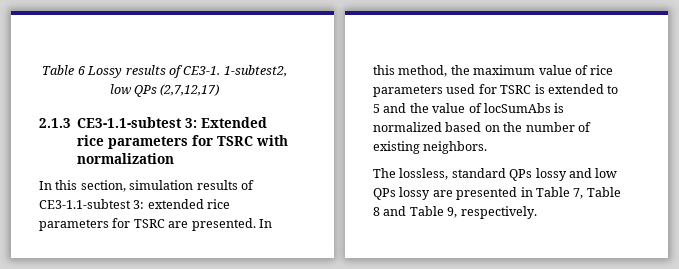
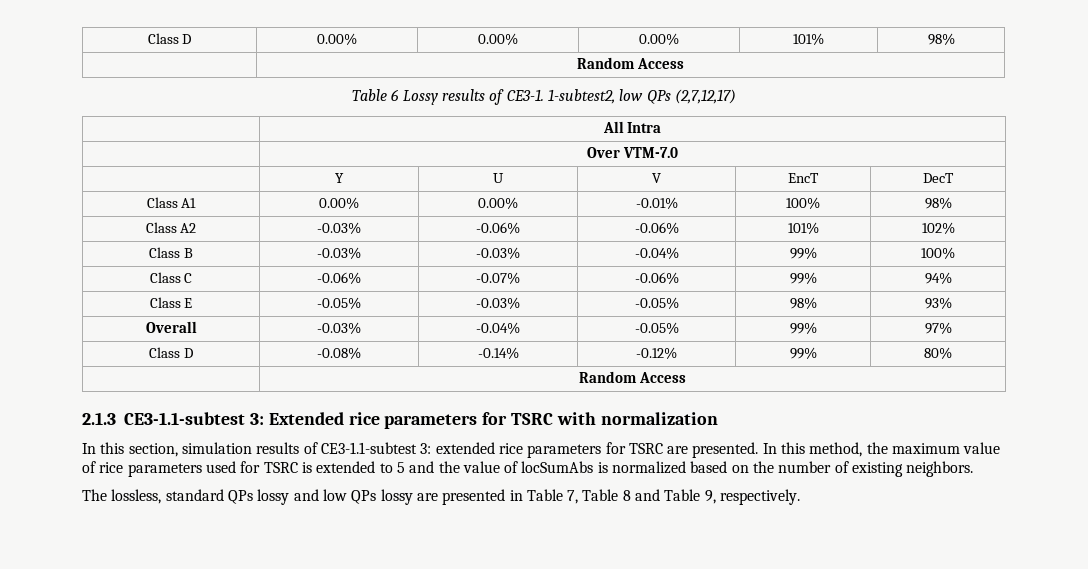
(42, 70) none -> [147,33,192,44] [317,33,357,45] [478,33,518,45] [639,33,679,45] [793,33,824,45] [927,33,955,45] [577,57,684,69] Class D | 0.00% | 0.00% | 0.00% | 101% | 98% // | Random Access //
(220, 90) none -> [602,121,662,133] [587,147,678,158] [335,173,344,183] [493,173,504,183] [652,173,661,183] [788,173,819,183] [923,173,954,183] [146,197,197,208] [319,197,359,209] [478,197,518,209] [635,197,678,209] [786,197,820,209] [924,197,952,209] [145,222,197,233] [317,222,361,234] [476,222,520,234] [634,222,679,234] [787,222,819,234] [921,222,955,234] [149,247,193,258] [317,247,361,259] [476,247,520,259] [634,247,679,259] [789,247,817,259] [921,247,955,259] [149,272,193,283] [317,272,361,284] [476,272,520,284] [634,272,679,284] [789,272,817,284] [924,272,952,284] [149,297,193,308] [317,297,361,309] [476,297,520,309] [634,297,679,309] [789,297,817,309] [924,297,952,309] [145,321,197,333] [317,322,361,334] [476,322,520,334] [634,322,679,334] [789,322,817,334] [924,322,952,334] [149,347,193,358] [317,347,361,359] [477,347,519,359] [636,347,677,359] [789,347,817,359] [924,347,952,359] [579,371,686,383] // | All Intra // | Over VTM-7.0 // | Y | U | V | EncT | DecT // Class A1 | 0.00% | 0.00% | -0.01% | 100% | 98% // Class A2 | -0.03% | -0.06% | -0.06% | 101% | 102% // Class B | -0.03% | -0.03% | -0.04% | 99% | 100% // Class C | -0.06% | -0.07% | -0.06% | 99% | 94% // Class E | -0.05% | -0.03% | -0.05% | 98% | 93% // Overall | -0.03% | -0.04% | -0.05% | 99% | 97% // Class D | -0.08% | -0.14% | -0.12% | 99% | 80% // | Random Access

